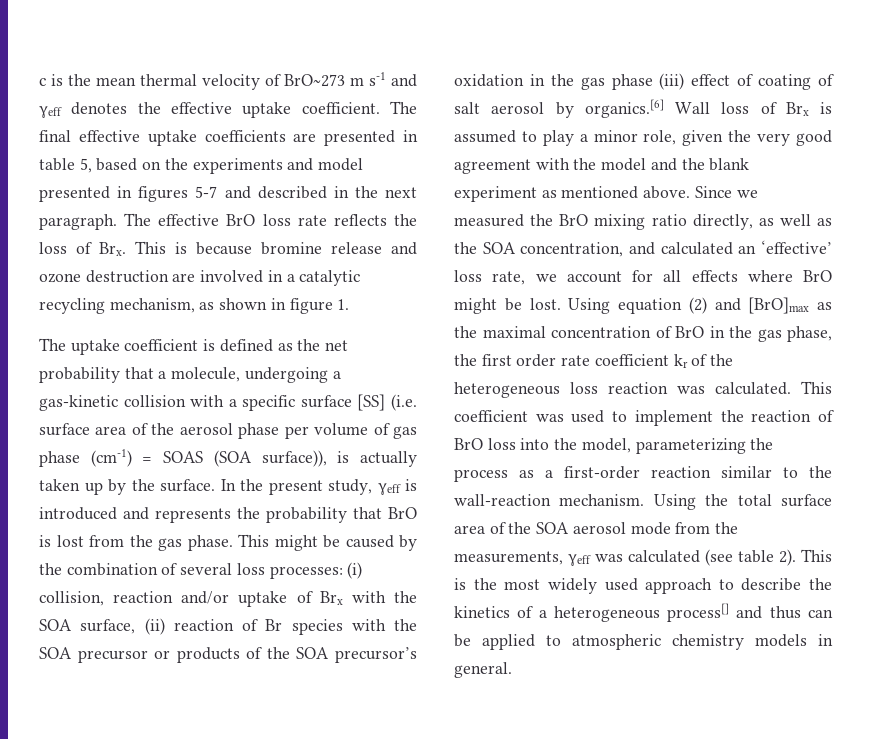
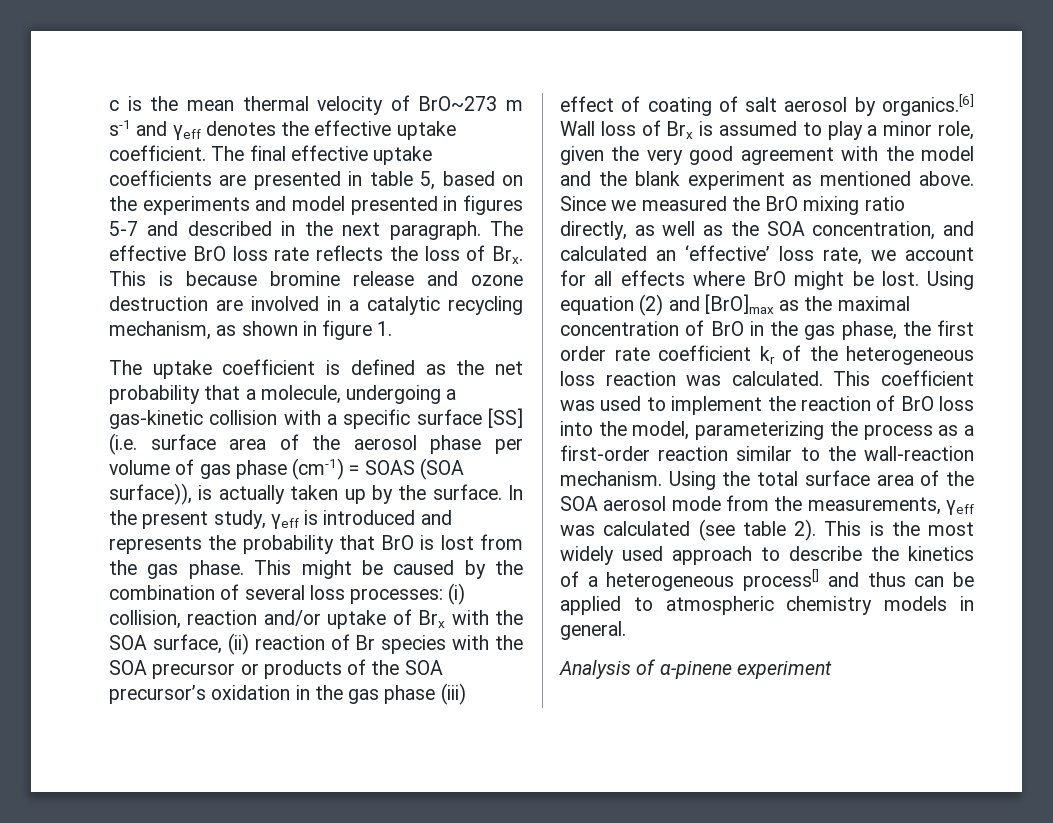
(512, 670) none -> [559,659,832,679] // Analysis of α-pinene experiment

